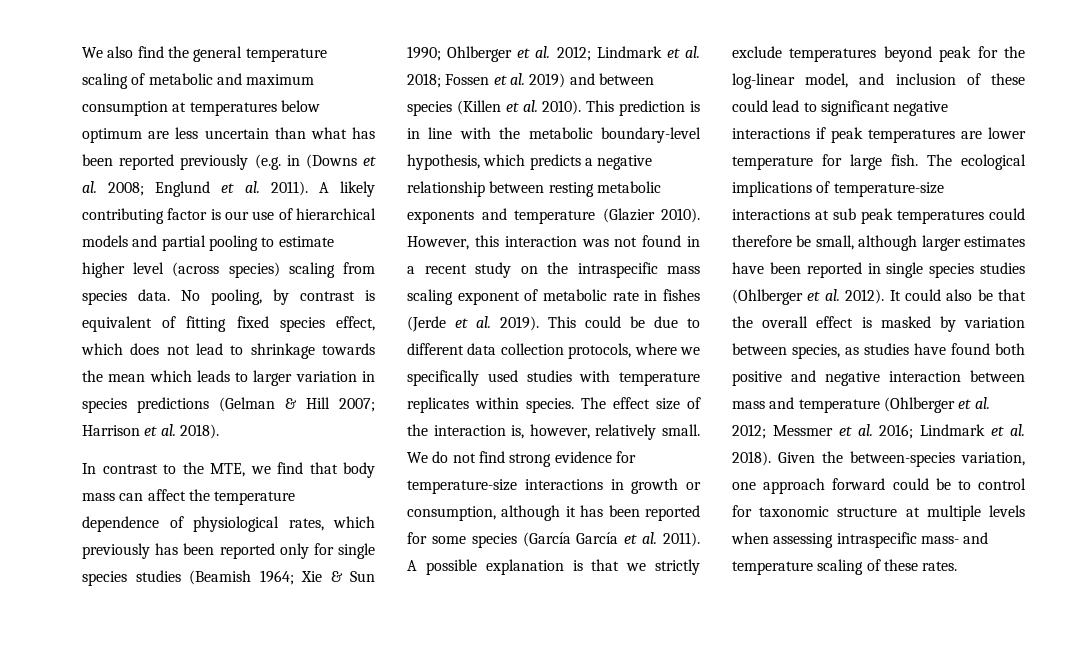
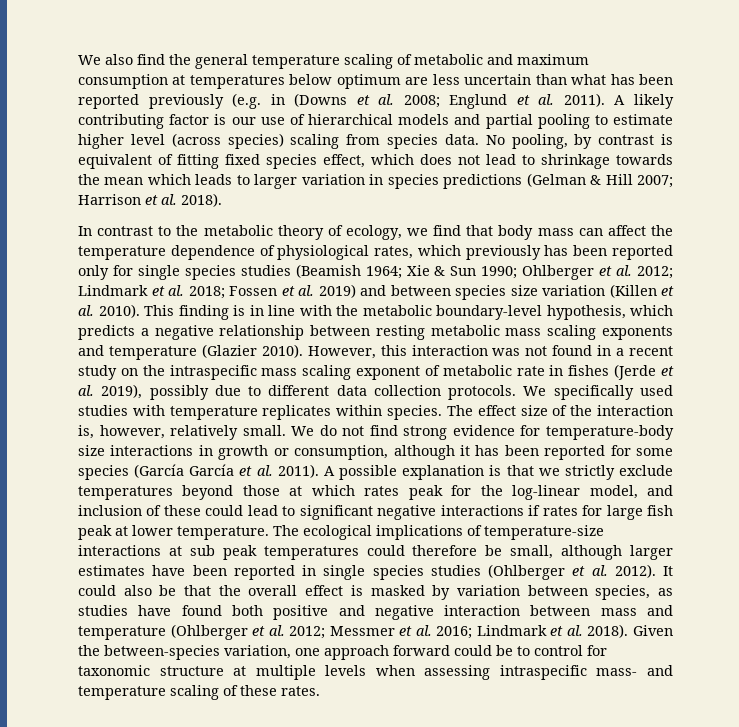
[210,463,245,477] MTE, -> [203,225,402,240] metabolic theory of ecology,
(452, 108) none -> [510,285,605,296] size variation
[619,100,686,116] prediction -> [178,305,229,320] finding
(661, 187) none -> [505,325,597,340] mass scaling
[500,316,645,331] 2019). This could be -> [101,384,209,400] 2019), possibly
[568,343,700,359] protocols, where we -> [448,385,547,400] protocols. We
[407,479,517,494] temperature-size -> [546,425,674,440] [78,445,105,456] temperature-body size
(932, 54) none -> [242,485,400,496] those at which rates
[831,127,1026,143] [732,154,918,170] peak temperatures are lower temperature for large fish. -> [542,505,673,520] [78,525,269,540] rates for large fish peak at lower temperature.

